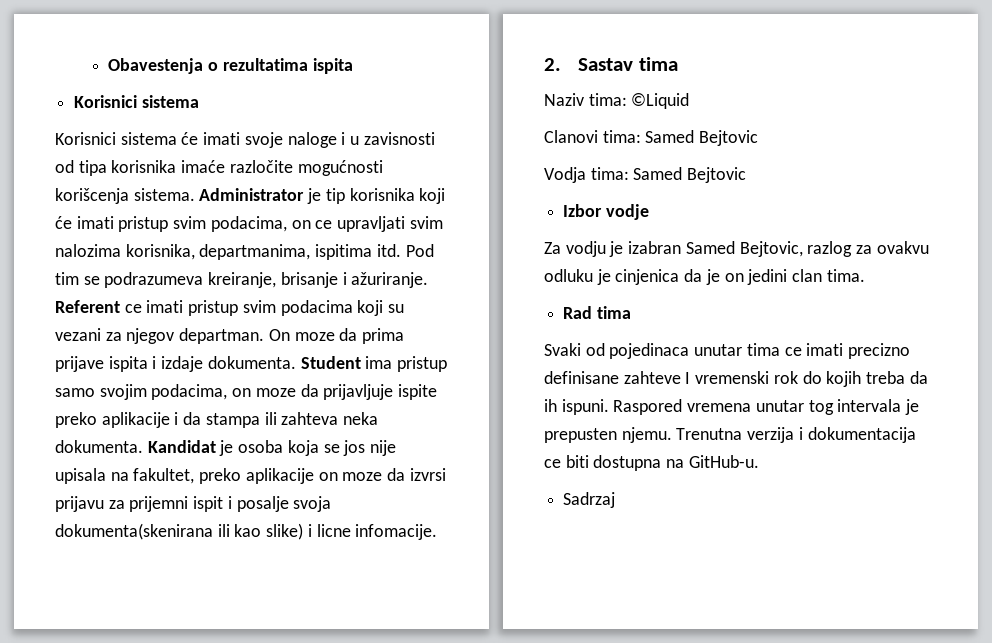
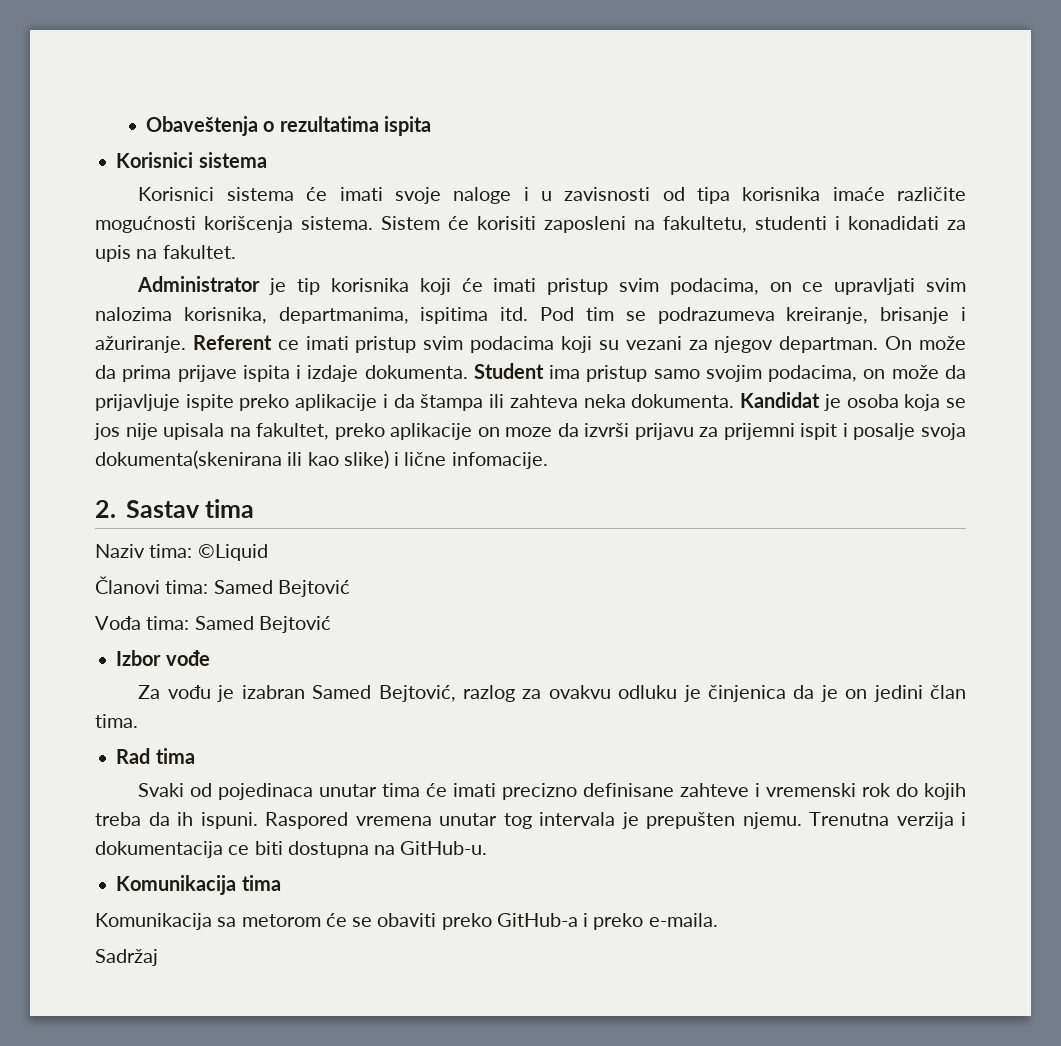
[108,58,204,74] Obavestenja -> [146,116,259,136] Obaveštenja
[229,160,293,173] razločite -> [896,187,966,201] različite
(195, 194) none -> [381,216,966,233] [95,245,236,262] Sistem će korisiti zaposleni na fakultetu, studenti i konadidati za upis na fakultet. //
[294,332,335,341] moze -> [919,336,967,350] može
[255,388,296,397] moze -> [891,365,939,379] može
[205,413,260,428] stampa -> [420,394,484,411] štampa
[409,468,446,481] izvrsi -> [584,423,630,437] izvrši
[316,524,351,537] licne -> [404,452,447,466] lične
[544,130,759,146] [544,167,747,183] Clanovi tima: Samed Bejtovic // Vodja tima: Samed Bejtovic -> [95,576,350,597] [95,616,331,633] Članovi tima: Samed Bejtović // Vođa tima: Samed Bejtović
[605,204,649,220] vodje -> [165,650,210,666] vođe
[565,241,606,257] vodju -> [167,685,211,699] vođu
[739,241,803,257] Bejtovic, -> [378,685,456,702] Bejtović,
[615,269,680,285] cinjenica -> [707,685,786,702] činjenica
[792,269,823,282] clan -> [929,685,966,699] član
[784,347,802,356] ce -> [426,783,448,797] će
[685,372,691,384] I -> [755,783,761,797] i
[544,428,617,443] prepusten -> [646,812,735,829] prepušten
[563,492,616,508] Sadrzaj -> [116,875,281,895] [95,913,718,930] [95,949,158,966] Komunikacija tima // Komunikacija sa metorom će se obaviti preko GitHub-a i preko e-maila. // Sadržaj

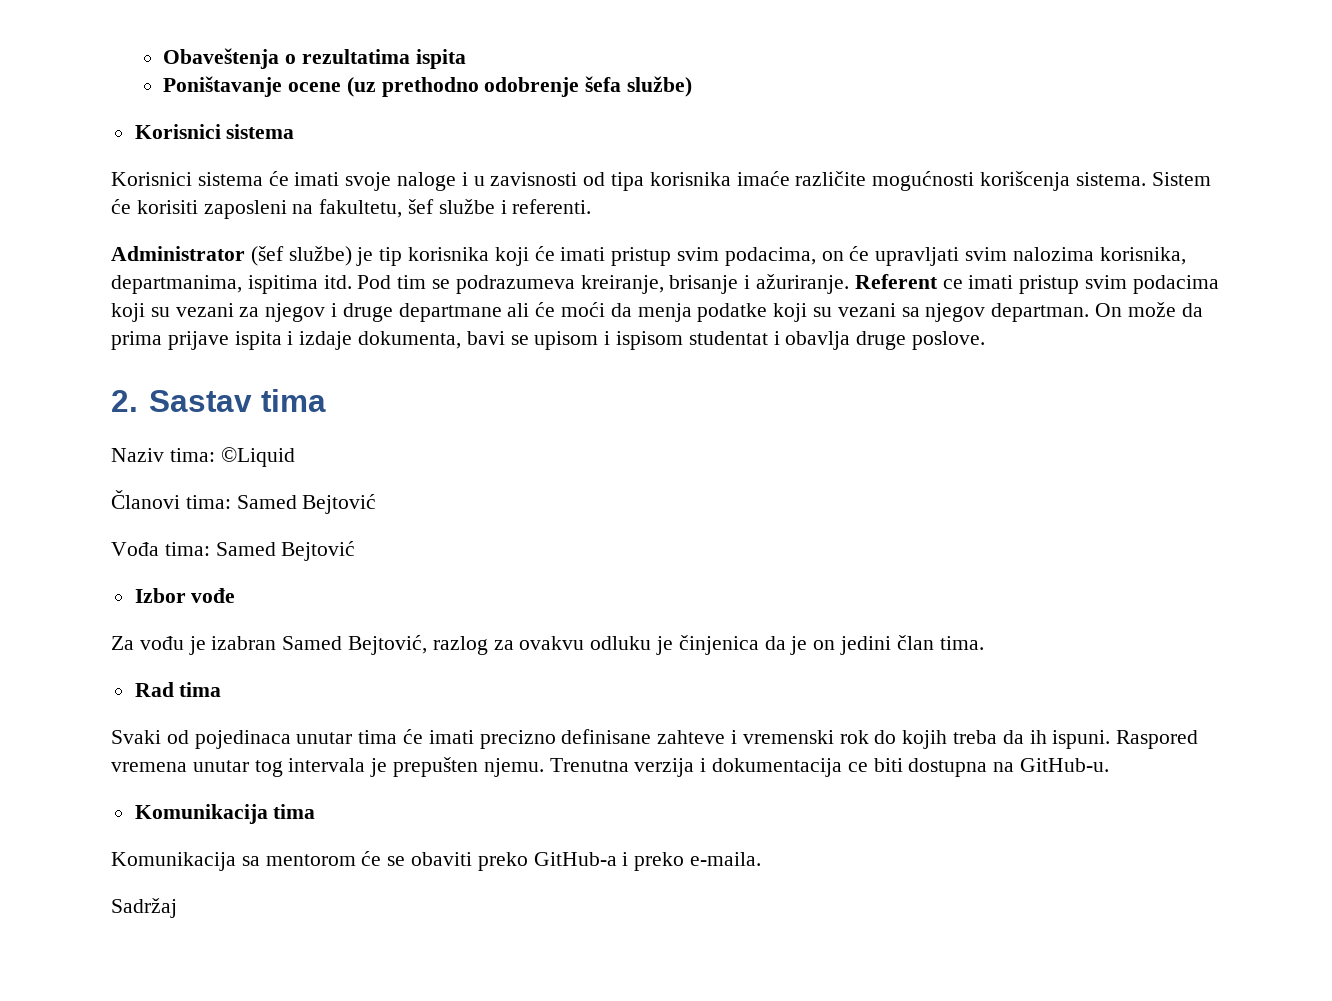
(431, 126) none -> [163,76,692,97] // Poništavanje ocene (uz prethodno odobrenje šefa službe)
[755,216,966,230] [95,245,236,262] studenti i konadidati za upis na fakultet. -> [408,199,592,214] šef službe i referenti.
(261, 284) none -> [250,246,352,266] (šef službe)
[802,282,824,292] ce -> [849,246,870,261] će
(774, 344) none -> [331,302,986,322] i druge departmane ali će moći da menja podatke koji su vezani sa njegov
[364,363,966,382] [95,392,967,411] [94,423,966,440] [95,450,548,469] dokumenta. Student ima pristup samo svojim podacima, on može da prijavljuje ispite preko aplikacije i da štampa ili zahteva neka dokumenta. Kandidat je osoba koja se jos nije upisala na fakultet, preko aplikacije on moze da izvrši prijavu za prijemni ispit i posalje svoja dokumenta(skenirana ili kao slike) i lične infomacije. -> [358,331,986,350] dokumenta, bavi se upisom i ispisom studentat i obavlja druge poslove.
[241,914,321,927] metorom -> [265,854,356,866] mentorom

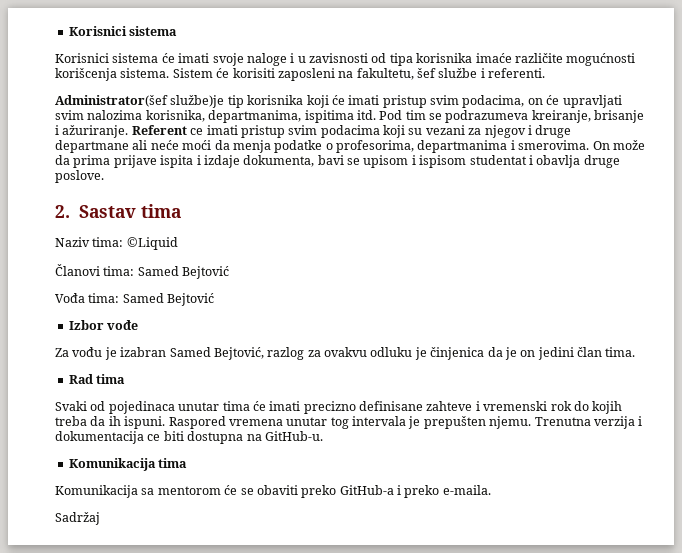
[163,48,466,69] [163,76,692,97] Obaveštenja o rezultatima ispita // Poništavanje ocene (uz prethodno odobrenje šefa službe) // -> (68, 31) none
[111,246,374,266] Administrator (šef službe) je -> [55,95,225,108] Administrator(šef službe)je
[535,302,556,317] će -> [150,140,179,150] neće
[773,303,1090,322] koji su vezani sa njegov departman. -> [325,140,590,153] o profesorima, departmanima i smerovima.

